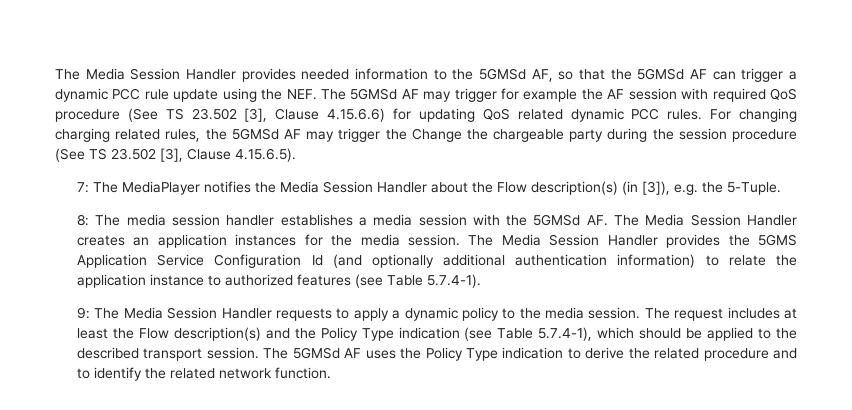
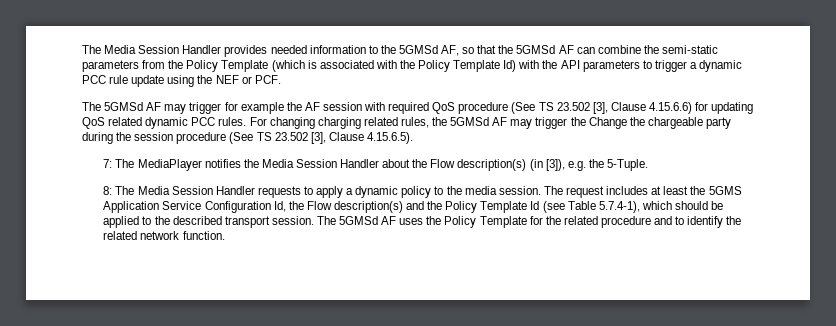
(736, 75) none -> [597,45,718,54] [82,60,652,72] combine the semi-static parameters from the Policy Template (which is associated with the Policy Template Id) with the API parameters to
[286,89,317,100] NEF. -> [215,75,281,84] NEF or PCF. //
[126,214,797,226] [77,234,797,248] [77,254,798,268] [77,274,482,288] [77,307,120,319] media session handler establishes a media session with the 5GMSd AF. The Media Session Handler creates an application instances for the media session. The Media Session Handler provides the 5GMS Application Service Configuration Id (and optionally additional authentication information) to relate the application instance to authorized features (see Table 5.7.4-1). // 9: The -> (135, 190) none
(134, 333) none -> [708,186,742,195] [103,201,304,213] 5GMS Application Service Configuration Id, the
[361,327,460,341] Type indication -> [480,201,540,213] Template Id
[465,347,625,361] Type indication to derive -> [479,216,543,228] Template for

